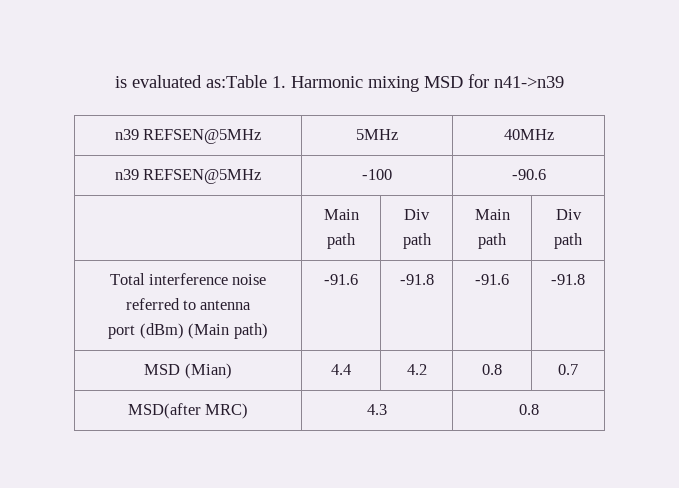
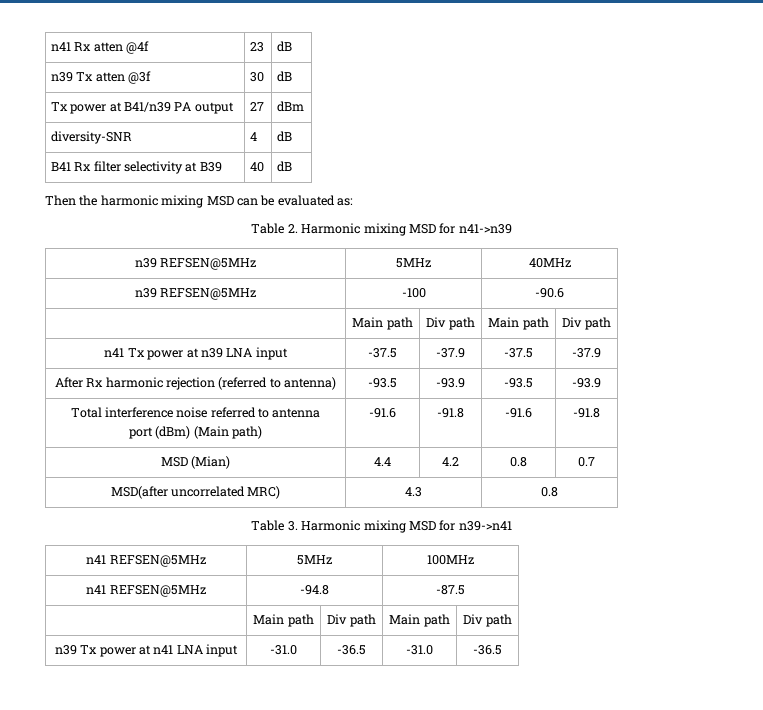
[115,75,286,88] is evaluated as:Table 1. -> [50,41,150,54] [249,42,264,52] [276,41,292,52] [50,71,152,84] [249,72,264,82] [276,71,292,82] [50,102,234,114] [249,102,264,111] [276,101,304,112] [50,131,132,144] [249,132,257,141] [276,131,292,142] [50,161,222,174] [249,162,264,172] [276,161,292,172] [45,195,353,208] [251,223,298,234] n41 Rx atten @4f | 23 | dB // n39 Tx atten @3f | 30 | dB // Tx power at B41/n39 PA output | 27 | dBm // diversity-SNR | 4 | dB // B41 Rx filter selectivity at B39 | 40 | dB // Then the harmonic mixing MSD can be evaluated as: // Table 2.
(583, 241) none -> [104,347,288,360] [368,348,397,358] [436,348,465,358] [504,348,533,358] [572,348,601,358] [54,377,337,390] [368,378,397,388] [436,378,465,388] [504,378,533,388] [572,378,601,388] // n41 Tx power at n39 LNA input | -37.5 | -37.9 | -37.5 | -37.9 // After Rx harmonic rejection (referred to antenna) | -93.5 | -93.9 | -93.5 | -93.9
(201, 411) none -> [171,486,245,497] uncorrelated
(539, 409) none -> [251,520,512,533] [86,555,206,567] [297,555,332,565] [427,555,474,565] [86,585,206,597] [300,585,329,595] [436,585,465,595] [253,614,314,627] [327,614,376,627] [389,614,450,627] [463,614,512,627] [54,644,239,657] [270,645,297,655] [337,645,366,655] [406,645,433,655] [473,645,502,655] // Table 3. Harmonic mixing MSD for n39->n41 // n41 REFSEN@5MHz | 5MHz | 100MHz // n41 REFSEN@5MHz | -94.8 | -87.5 // | Main path | Div path | Main path | Div path // n39 Tx power at n41 LNA input | -31.0 | -36.5 | -31.0 | -36.5

